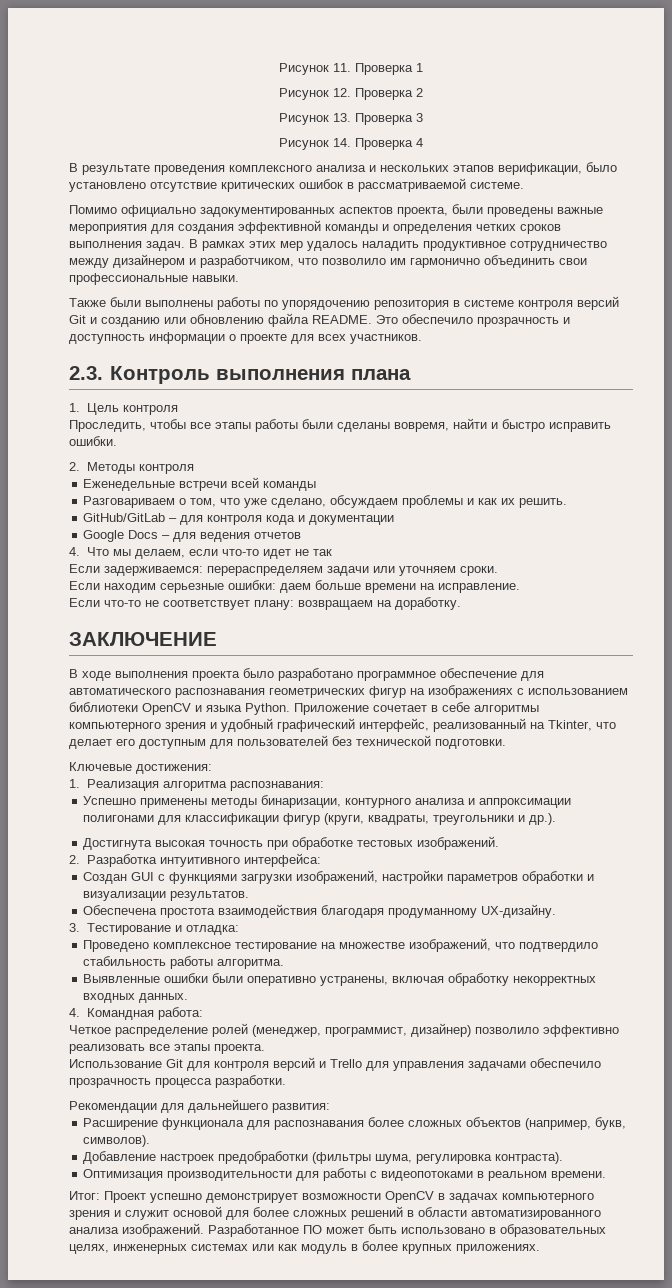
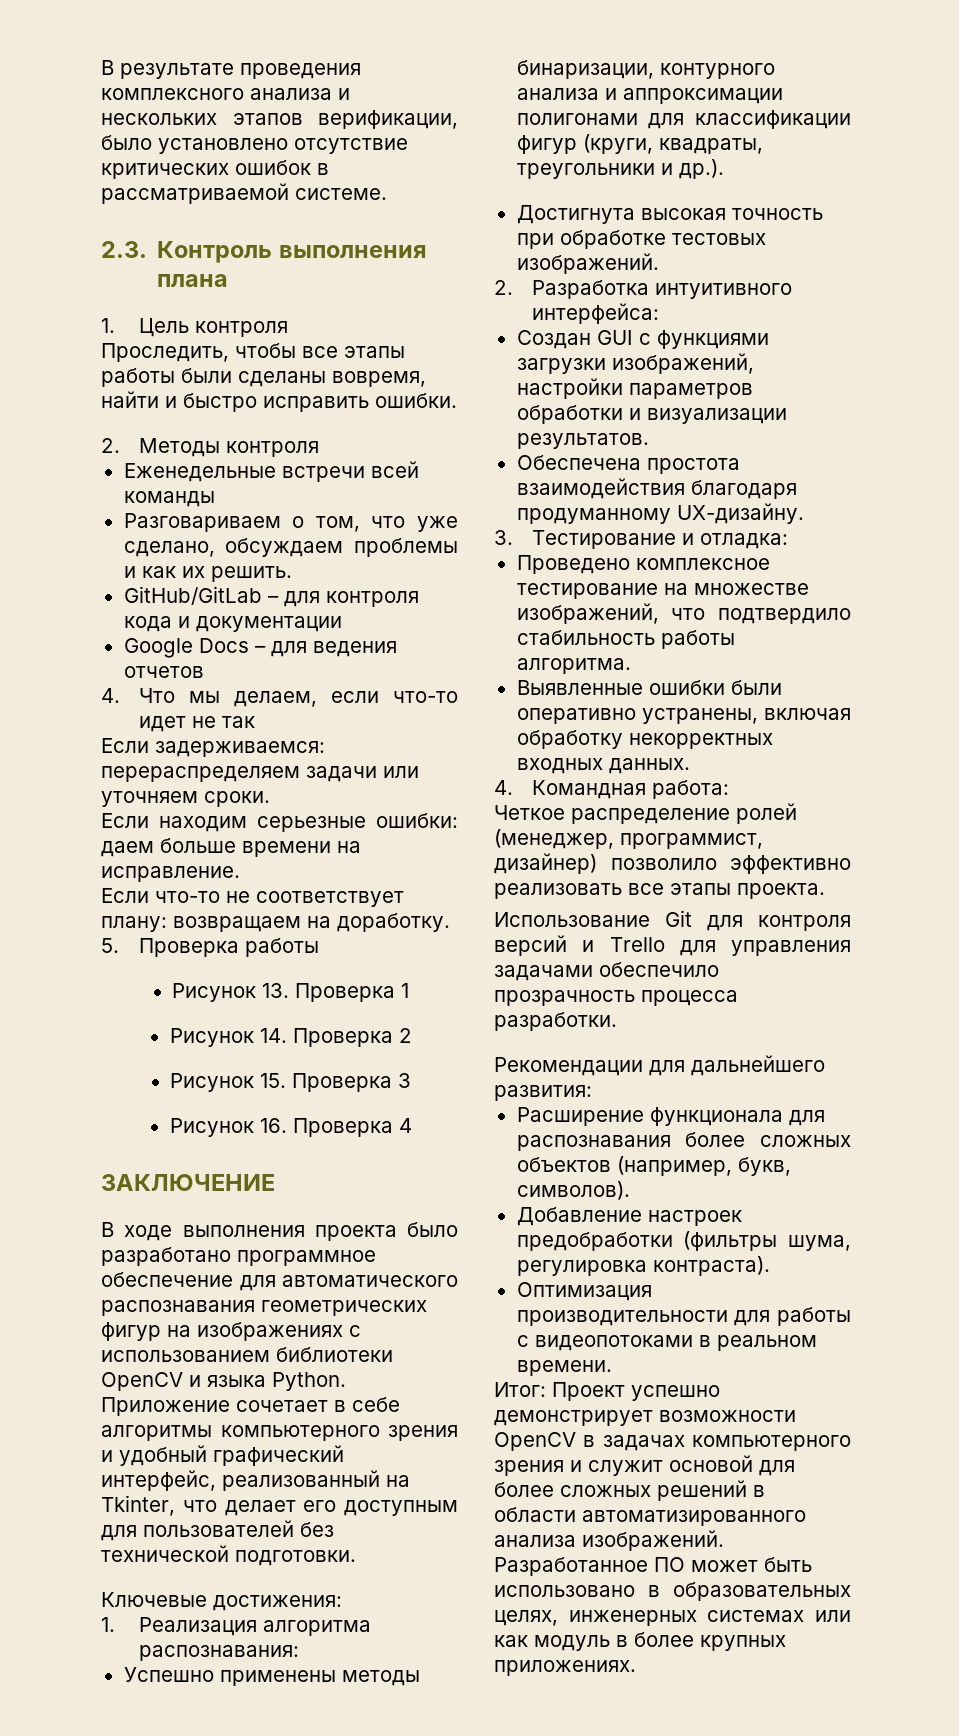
[279,63,423,75] [279,88,423,100] [279,113,423,125] [279,138,423,150] Рисунок 11. Проверка 1 // Рисунок 12. Проверка 2 // Рисунок 13. Проверка 3 // Рисунок 14. Проверка 4 // -> (101, 67) none
[69,204,603,217] [69,220,561,234] [69,239,607,251] [69,254,587,268] [69,273,239,285] [69,296,619,310] [69,313,570,327] [69,332,422,344] // Помимо официально задокументированных аспектов проекта, были проведены важные мероприятия для создания эффективной команды и определения четких сроков выполнения задач. В рамках этих мер удалось наладить продуктивное сотрудничество между дизайнером и разработчиком, что позволило им гармонично объединить свои профессиональные навыки. // Также были выполнены работы по упорядочению репозитория в системе контроля версий Git и созданию или обновлению файла README. Это обеспечило прозрачность и доступность информации о проекте для всех участников. -> (387, 194) none
(461, 603) none -> [101,938,319,957] [172,983,410,1002] [169,1028,412,1047] [170,1073,412,1092] [169,1118,412,1137] // 5. Проверка работы // Рисунок 13. Проверка 1 // Рисунок 14. Проверка 2 // Рисунок 15. Проверка 3 // Рисунок 16. Проверка 4

